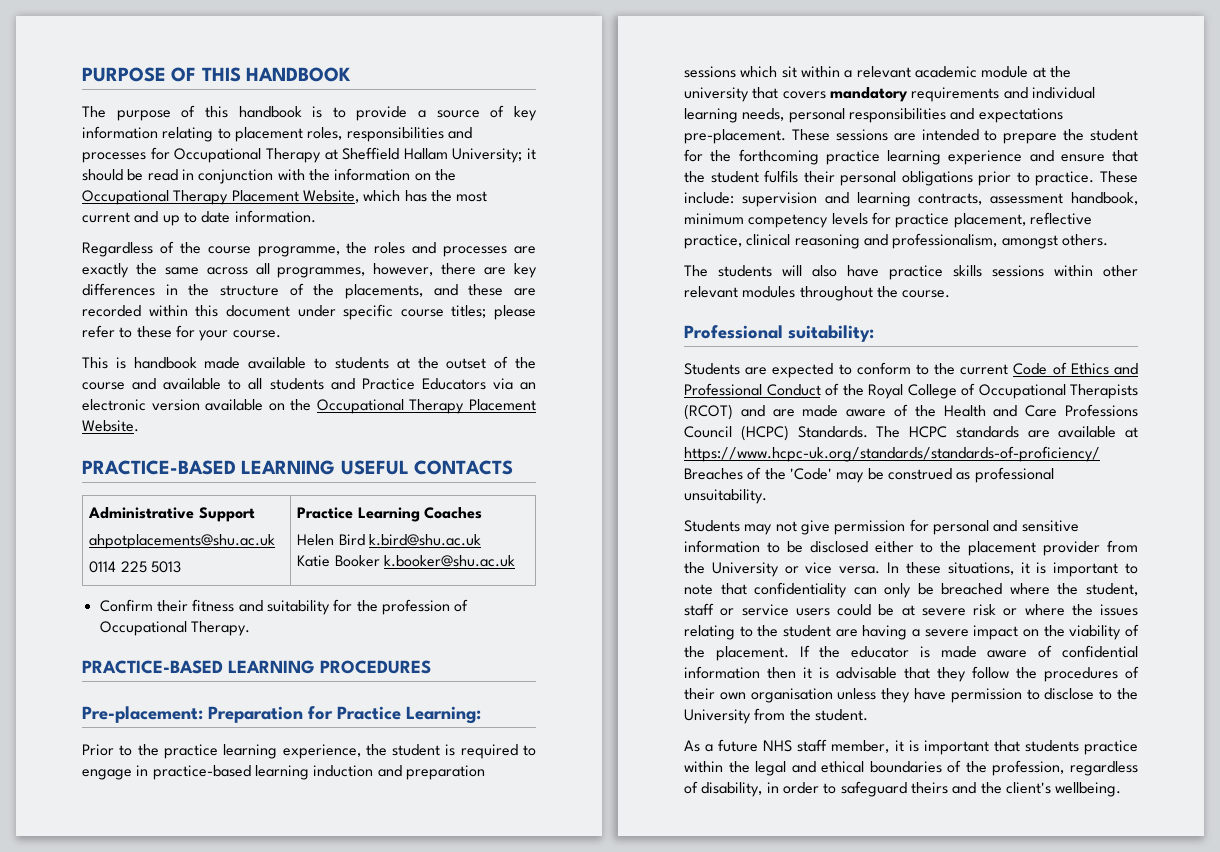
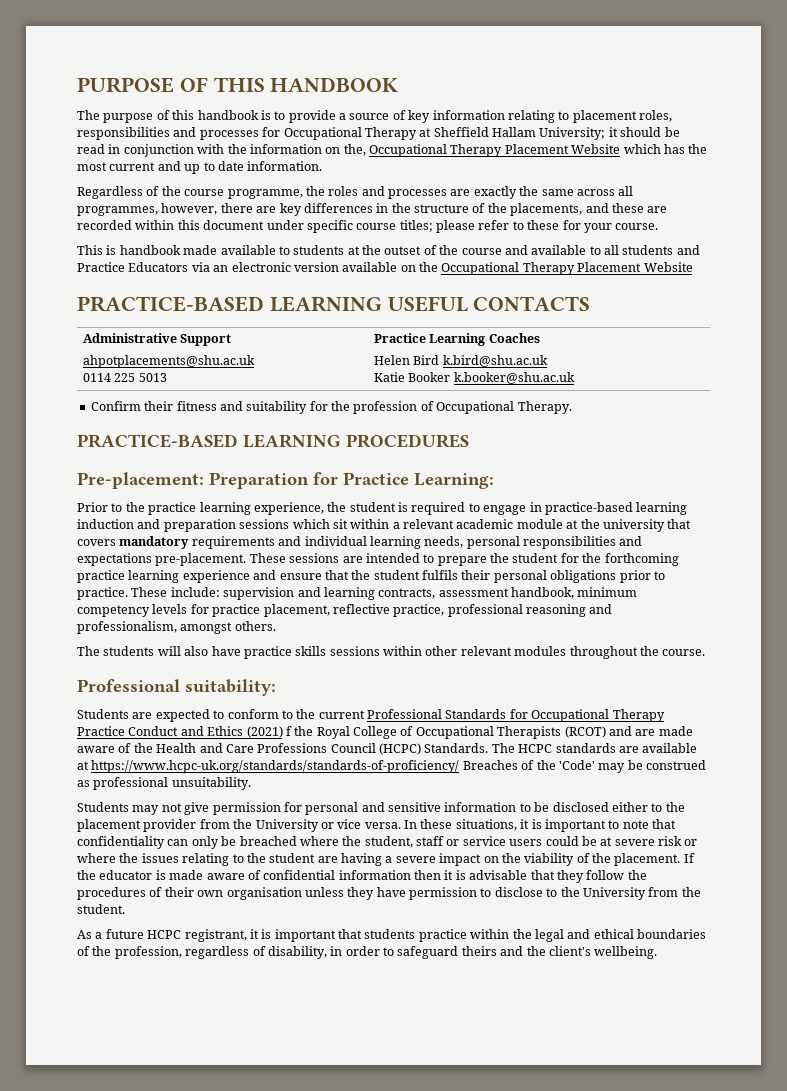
[434,169,456,181] [82,190,359,205] the Occupational Therapy Placement Website, -> [343,144,621,157] the, Occupational Therapy Placement Website
[82,420,139,432] Website. -> [643,262,693,272] Website
[746,234,791,246] clinical -> [447,604,523,617] professional
[1013,362,1138,375] [684,383,839,396] Code of Ethics and Professional Conduct of -> [367,709,665,722] [77,726,292,738] Professional Standards for Occupational Therapy Practice Conduct and Ethics (2021) f
[763,739,890,753] NHS staff member, -> [147,929,247,942] HCPC registrant,

